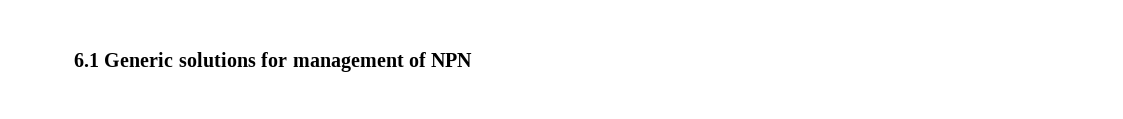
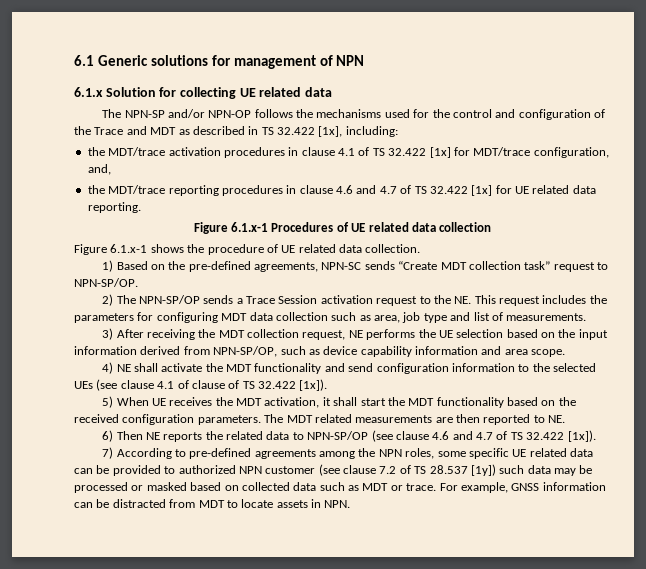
(473, 60) none -> [74,87,332,99] [102,109,606,120] [74,126,398,137] [87,147,609,158] [87,164,111,175] [87,185,596,196] [87,202,141,213] [193,222,492,234] [74,244,421,255] [102,260,609,272] [74,278,138,287] [102,294,607,306] [74,312,587,323] [102,328,608,340] [74,346,566,357] [102,362,597,374] [74,379,328,391] [102,396,576,408] [74,414,566,425] [102,430,596,442] [102,447,594,459] [74,464,593,476] [74,482,606,493] [74,499,351,508] // 6.1.x Solution for collecting UE related data // The NPN-SP and/or NPN-OP follows the mechanisms used for the control and configuration of the Trace and MDT as described in TS 32.422 [1x], including: // the MDT/trace activation procedures in clause 4.1 of TS 32.422 [1x] for MDT/trace configuration, and, // the MDT/trace reporting procedures in clause 4.6 and 4.7 of TS 32.422 [1x] for UE related data reporting. // Figure 6.1.x-1 Procedures of UE related data collection // Figure 6.1.x-1 shows the procedure of UE related data collection. // 1) Based on the pre-defined agreements, NPN-SC sends “Create MDT collection task” request to NPN-SP/OP. // 2) The NPN-SP/OP sends a Trace Session activation request to the NE. This request includes the parameters for configuring MDT data collection such as area, job type and list of measurements. // 3) After receiving the MDT collection request, NE performs the UE selection based on the input information derived from NPN-SP/OP, such as device capability information and area scope. // 4) NE shall activate the MDT functionality and send configuration information to the selected UEs (see clause 4.1 of clause of TS 32.422 [1x]). // 5) When UE receives the MDT activation, it shall start the MDT functionality based on the received configuration parameters. The MDT related measurements are then reported to NE. // 6) Then NE reports the related data to NPN-SP/OP (see clause 4.6 and 4.7 of TS 32.422 [1x]). // 7) According to pre-defined agreements among the NPN roles, some specific UE related data can be provided to authorized NPN customer (see clause 7.2 of TS 28.537 [1y]) such data may be processed or masked based on collected data such as MDT or trace. For example, GNSS information can be distracted from MDT to locate assets in NPN.

